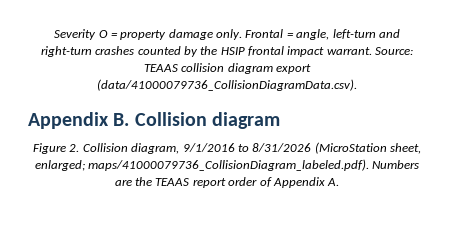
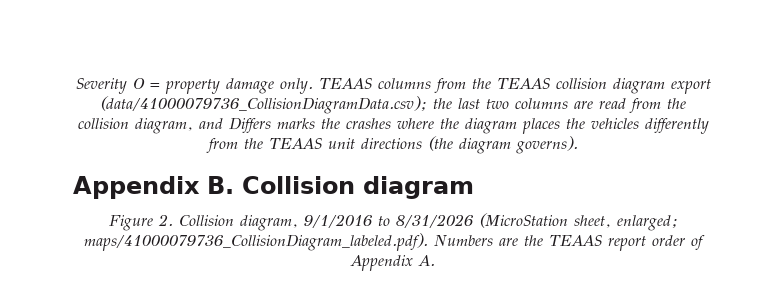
[245,29,400,40] [40,46,414,57] [143,63,312,74] [97,79,357,91] Frontal = angle, left-turn and right-turn crashes counted by the HSIP frontal impact warrant. Source: TEAAS collision diagram export (data/41000079736_CollisionDiagramData.csv). -> [318,78,711,94] [100,96,686,114] [77,117,709,134] [205,136,578,154] TEAAS columns from the TEAAS collision diagram export (data/41000079736_CollisionDiagramData.csv); the last two columns are read from the collision diagram, and Differs marks the crashes where the diagram places the vehicles differently from the TEAAS unit directions (the diagram governs).

